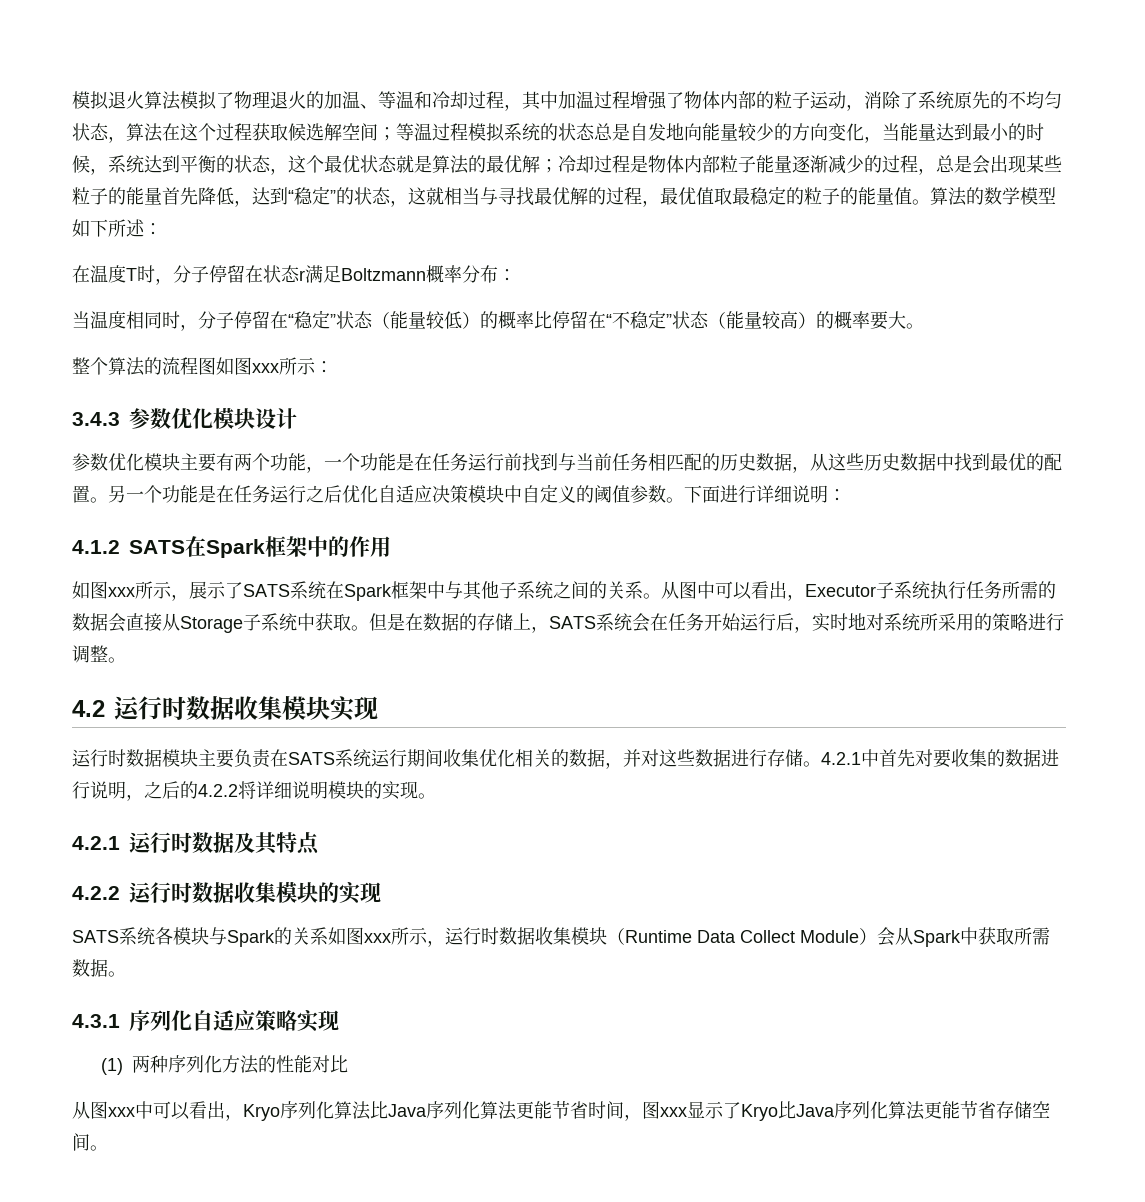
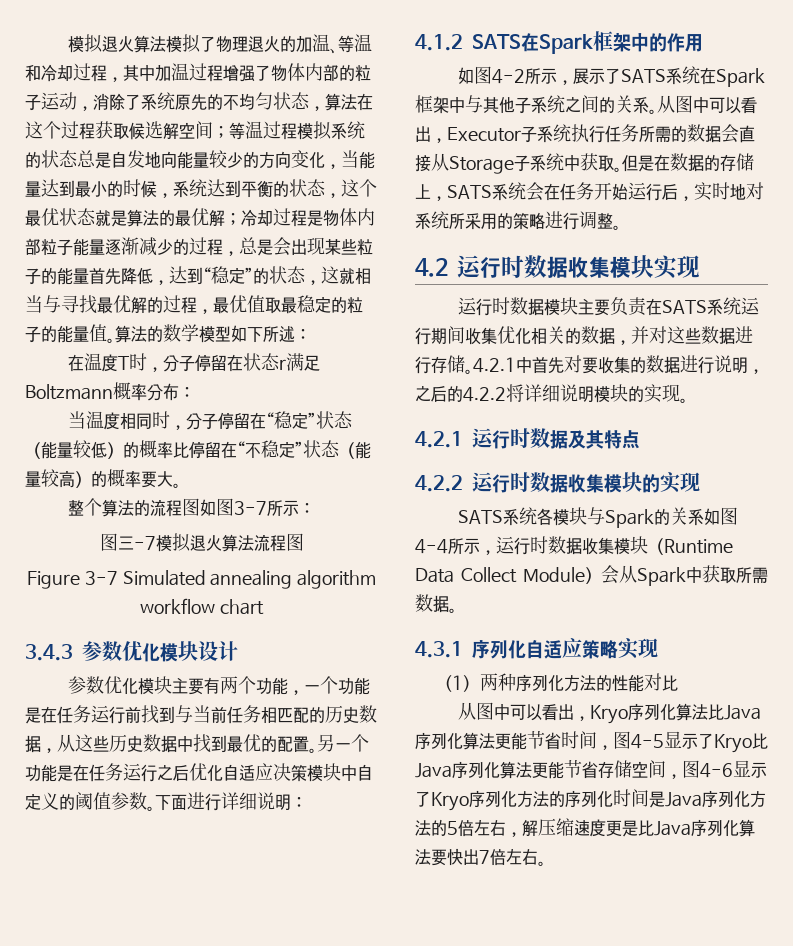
[252,363,279,373] xxx -> [233,501,267,515] 3-7
(333, 367) none -> [99,533,304,552] [26,570,377,589] [140,598,264,615] // 图三-7模拟退火算法流程图 // Figure 3-7 Simulated annealing algorithm workflow chart
[108,587,135,597] xxx -> [491,69,525,84] 4-2
[364,933,391,943] xxx -> [415,539,448,554] 4-4
[108,1107,135,1117] xxx -> (494, 711) none
[660,1107,687,1117] xxx -> [631,734,664,749] 4-5
(90, 1142) none -> [666,760,767,779] [415,789,766,811] [415,818,755,837] [415,848,538,866] ，图4-6显示了Kryo序列化方法的序列化时间是Java序列化方法的5倍左右，解压缩速度更是比Java序列化算法要快出7倍左右

